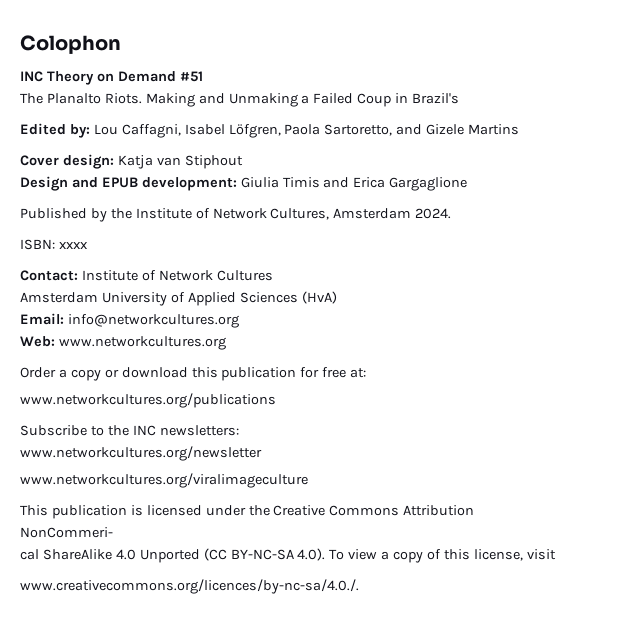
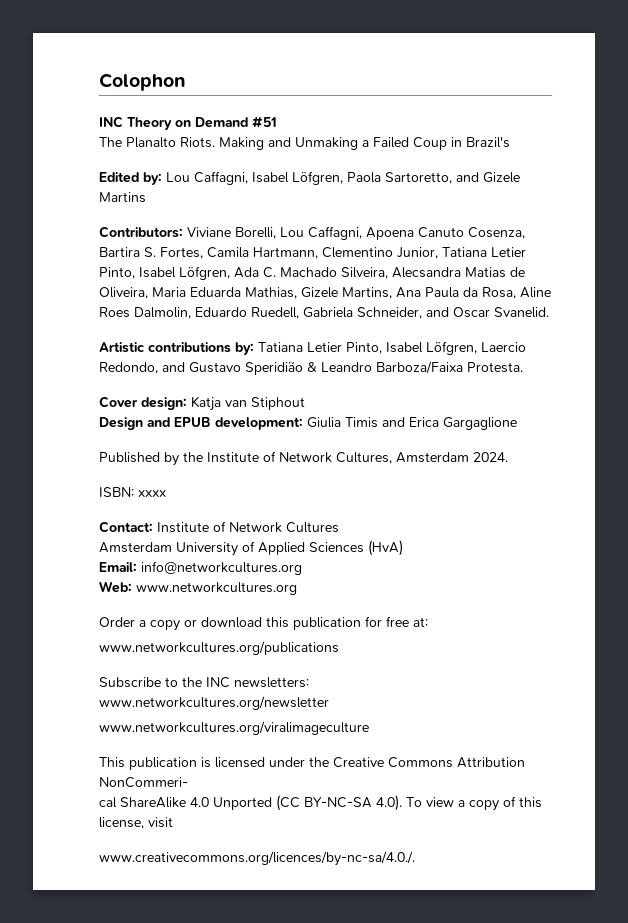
(520, 129) none -> [99,226,525,240] [99,247,526,259] [99,266,525,280] [99,287,551,299] [99,307,549,319] [99,341,526,355] [99,361,523,375] // Contributors: Viviane Borelli, Lou Caffagni, Apoena Canuto Cosenza, Bartira S. Fortes, Camila Hartmann, Clementino Junior, Tatiana Letier Pinto, Isabel Löfgren, Ada C. Machado Silveira, Alecsandra Matias de Oliveira, Maria Eduarda Mathias, Gizele Martins, Ana Paula da Rosa, Aline Roes Dalmolin, Eduardo Ruedell, Gabriela Schneider, and Oscar Svanelid. // Artistic contributions by: Tatiana Letier Pinto, Isabel Löfgren, Laercio Redondo, and Gustavo Speridião & Leandro Barboza/Faixa Protesta.

